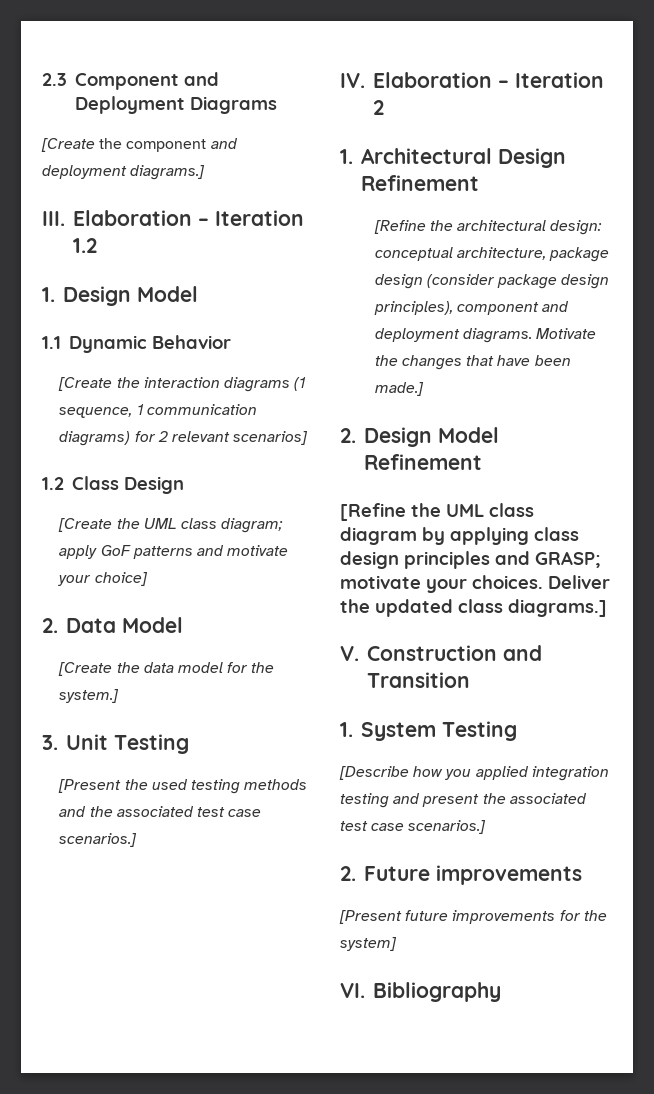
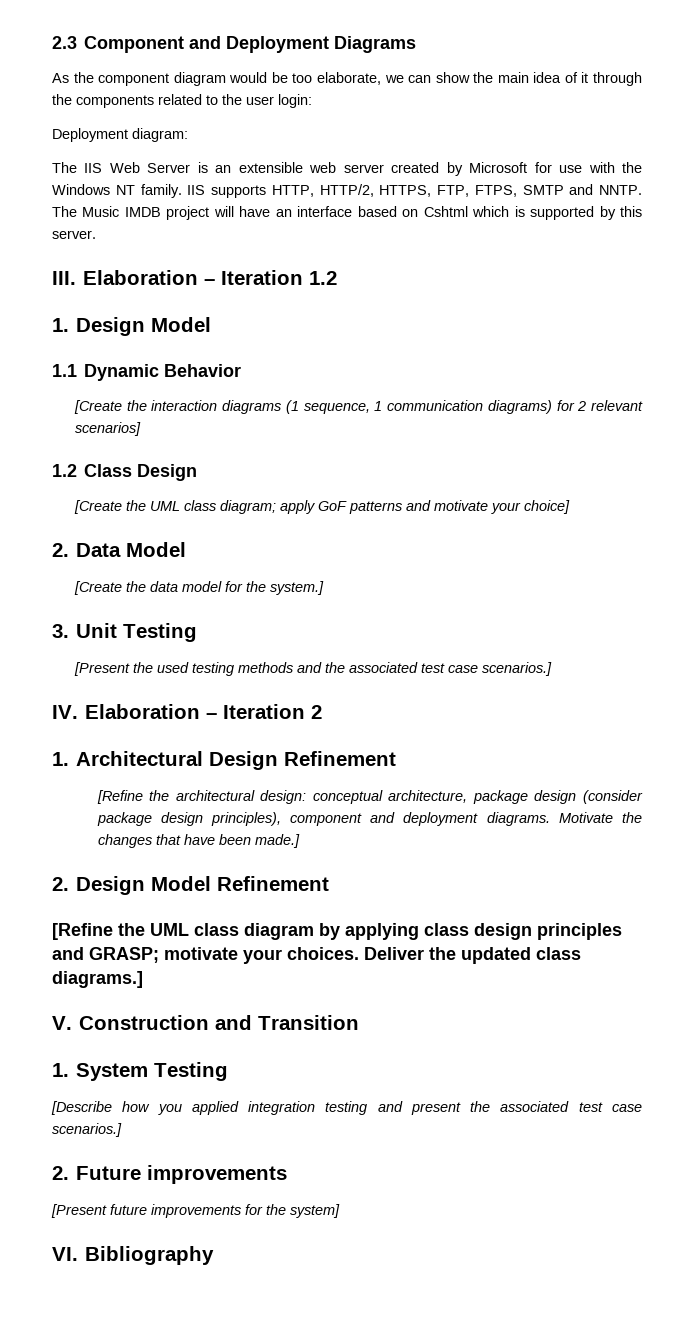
[41,138,95,152] [Create -> [52,73,69,83] As
[210,138,238,149] [42,165,206,180] and deployment diagrams.] -> [173,72,642,86] [52,94,312,108] [52,128,188,142] [52,162,642,176] [52,184,642,198] [52,206,642,220] [52,230,96,239] diagram would be too elaborate, we can show the main idea of it through the components related to the user login: // Deployment diagram: // The IIS Web Server is an extensible web server created by Microsoft for use with the Windows NT family. IIS supports HTTP, HTTP/2, HTTPS, FTP, FTPS, SMTP and NNTP. The Music IMDB project will have an interface based on Cshtml which is supported by this server.

